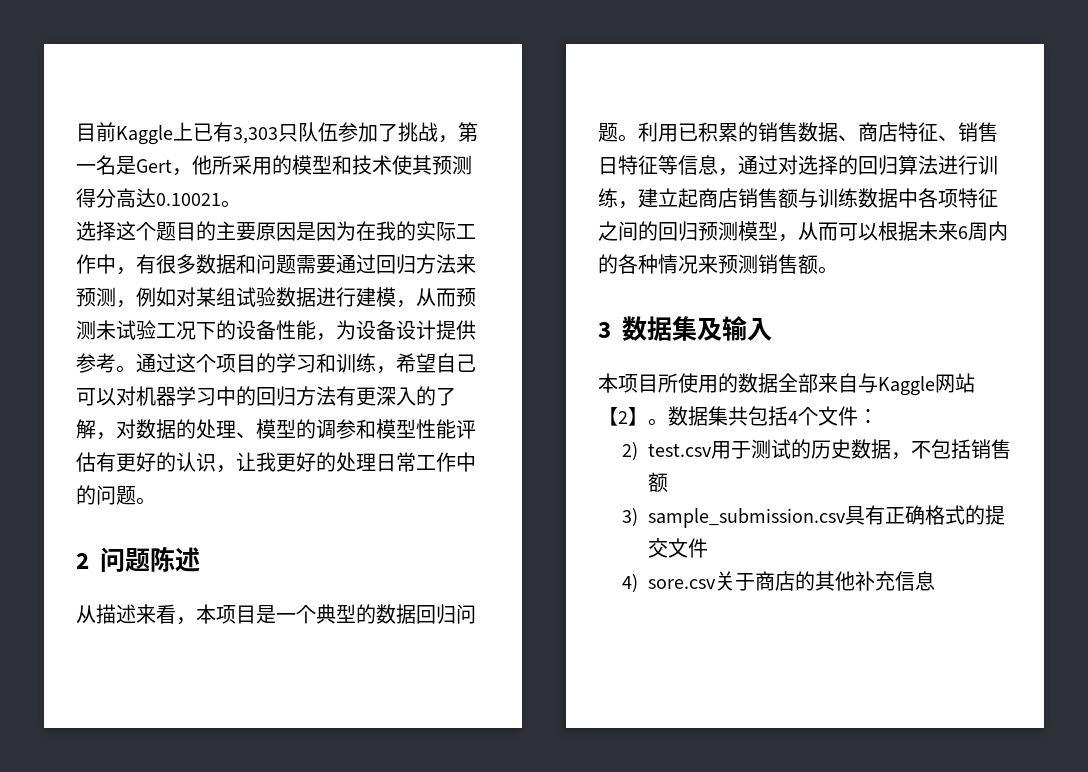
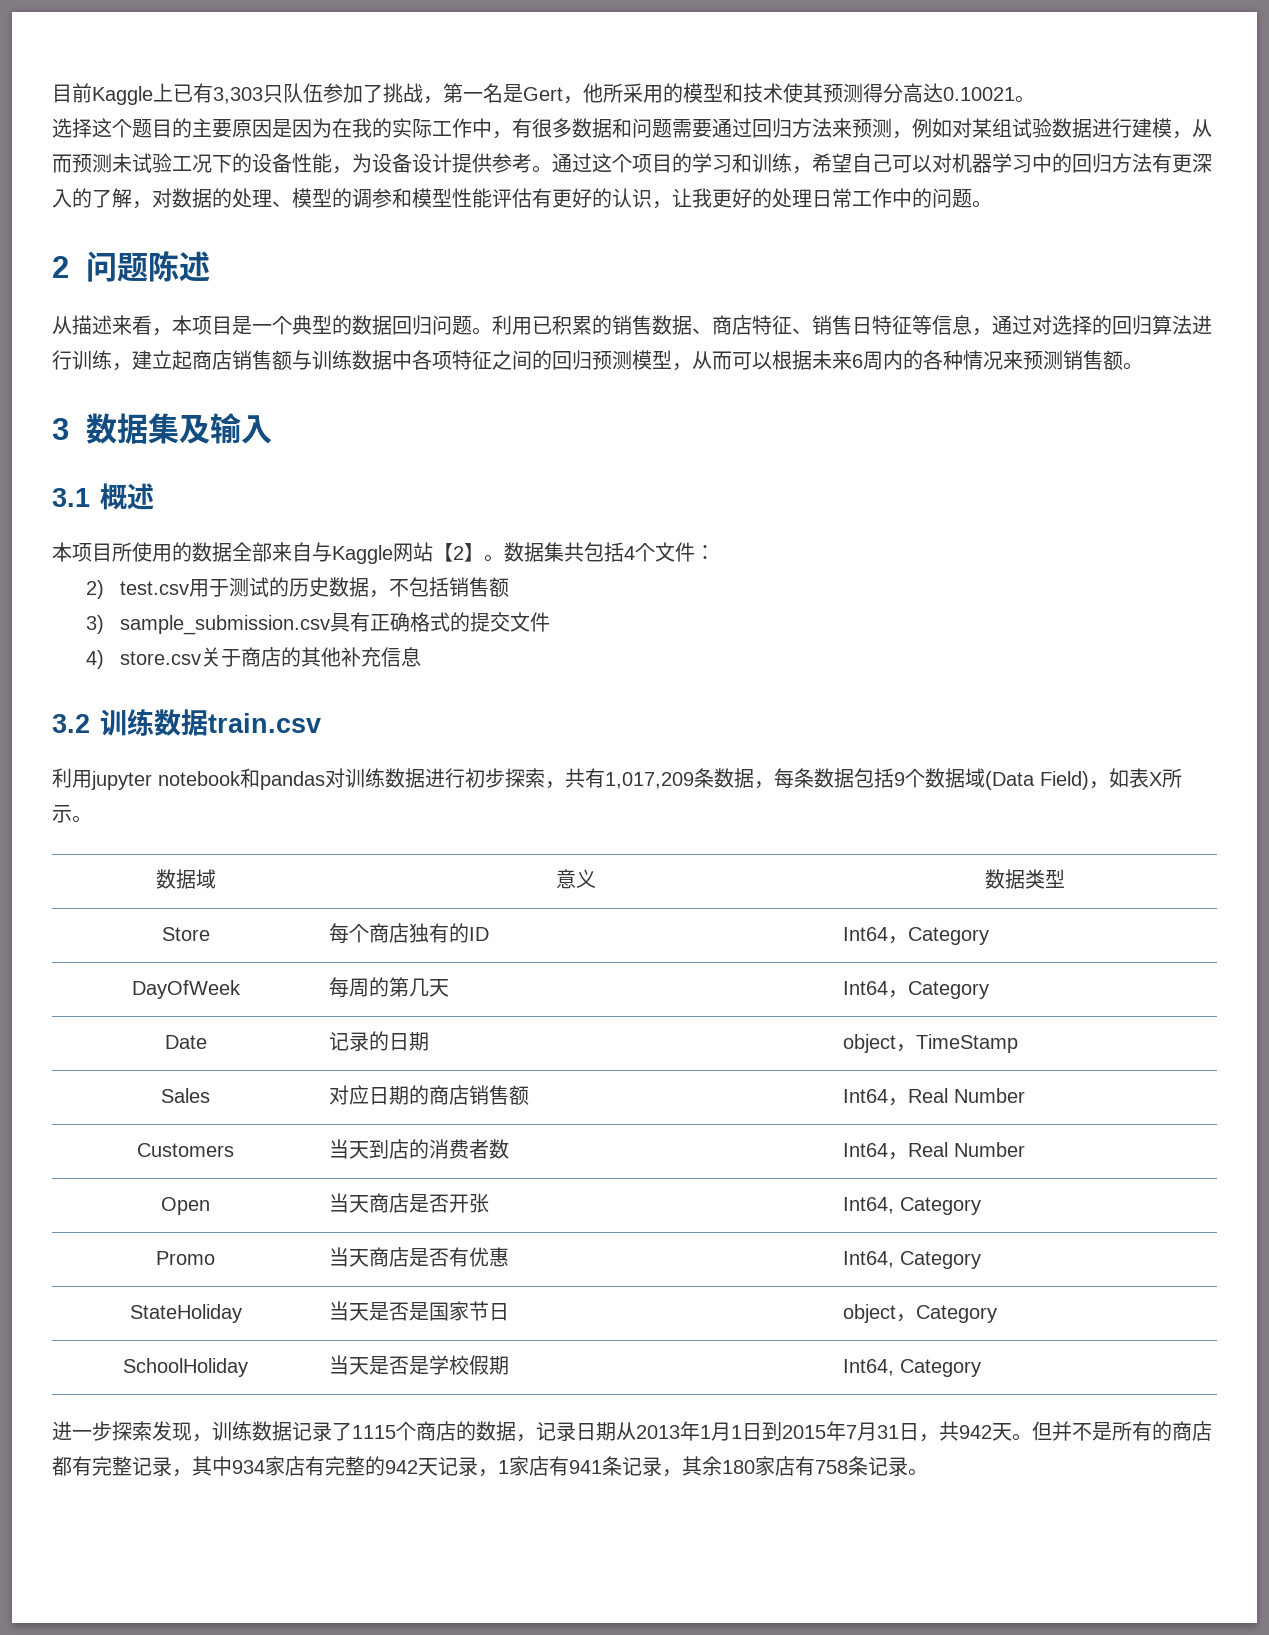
(773, 329) none -> [52,483,154,510] // 3.1概述
[648,579,717,589] sore.csv -> [120,651,202,665] store.csv
(936, 581) none -> [52,709,321,736] [52,768,1182,790] [52,805,92,823] [155,869,216,889] [555,869,596,889] [984,869,1065,889] [161,927,210,941] [329,923,490,944] [843,927,990,945] [131,980,241,999] [329,977,450,998] [843,981,990,999] [164,1035,207,1049] [329,1031,430,1051] [843,1034,1019,1053] [161,1088,210,1103] [329,1085,530,1105] [843,1088,1026,1106] [137,1143,234,1157] [329,1139,510,1159] [843,1142,1026,1160] [161,1197,210,1215] [329,1193,490,1213] [843,1197,982,1215] [156,1251,215,1265] [329,1247,510,1267] [843,1251,982,1269] [129,1304,242,1323] [329,1301,510,1321] [843,1304,998,1323] [123,1358,248,1377] [329,1355,510,1375] [843,1359,982,1377] [52,1421,1212,1442] [52,1456,928,1477] // 3.2训练数据train.csv // 利用jupyter notebook和pandas对训练数据进行初步探索，共有1,017,209条数据，每条数据包括9个数据域(Data Field)，如表X所示。 // 数据域 | 意义 | 数据类型 // Store | 每个商店独有的ID | Int64，Category // DayOfWeek | 每周的第几天 | Int64，Category // Date | 记录的日期 | object，TimeStamp // Sales | 对应日期的商店销售额 | Int64，Real Number // Customers | 当天到店的消费者数 | Int64，Real Number // Open | 当天商店是否开张 | Int64, Category // Promo | 当天商店是否有优惠 | Int64, Category // StateHoliday | 当天是否是国家节日 | object，Category // SchoolHoliday | 当天是否是学校假期 | Int64, Category // 进一步探索发现，训练数据记录了1115个商店的数据，记录日期从2013年1月1日到2015年7月31日，共942天。但并不是所有的商店都有完整记录，其中934家店有完整的942天记录，1家店有941条记录，其余180家店有758条记录。

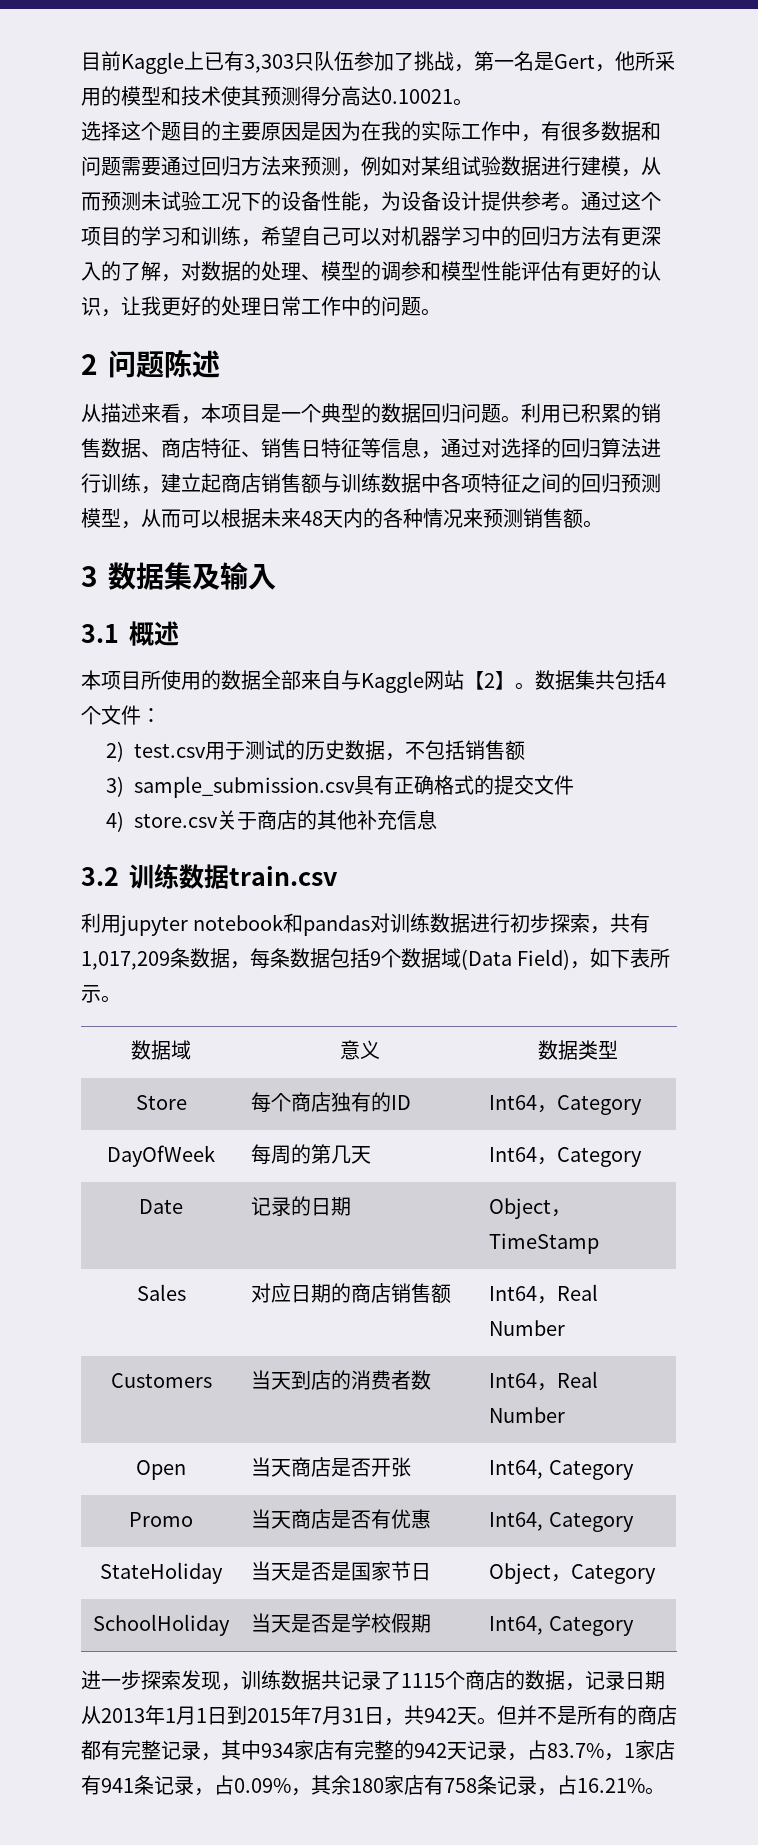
[852,351,883,370] 6周 -> [301,510,343,528] 48天
[1129,768,1162,788] 表X -> [610,948,651,968] 下表
[843,1034,897,1053] object -> [489,1198,552,1219] Object
[843,1304,897,1323] object -> [489,1563,552,1584] Object
(292, 1431) none -> [321,1670,341,1690] 共
(498, 1473) none -> [527,1740,624,1761] 占83.7%，
(682, 1473) none -> [214,1775,311,1796] 占0.09%，
(908, 1466) none -> [537,1775,645,1796] ，占16.21%

